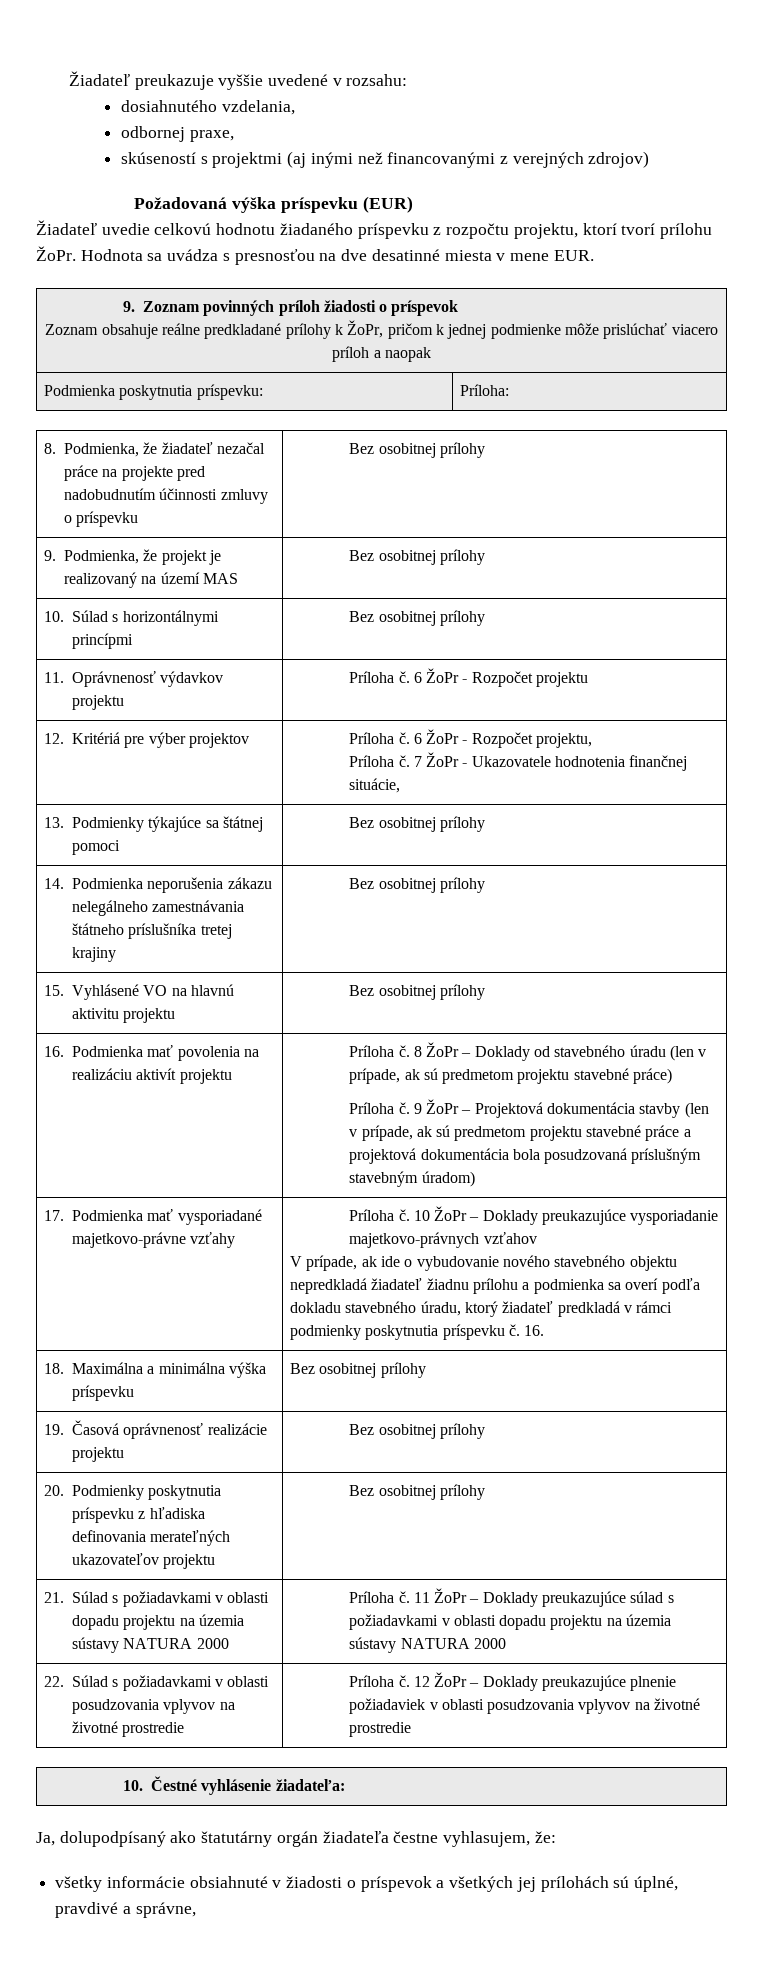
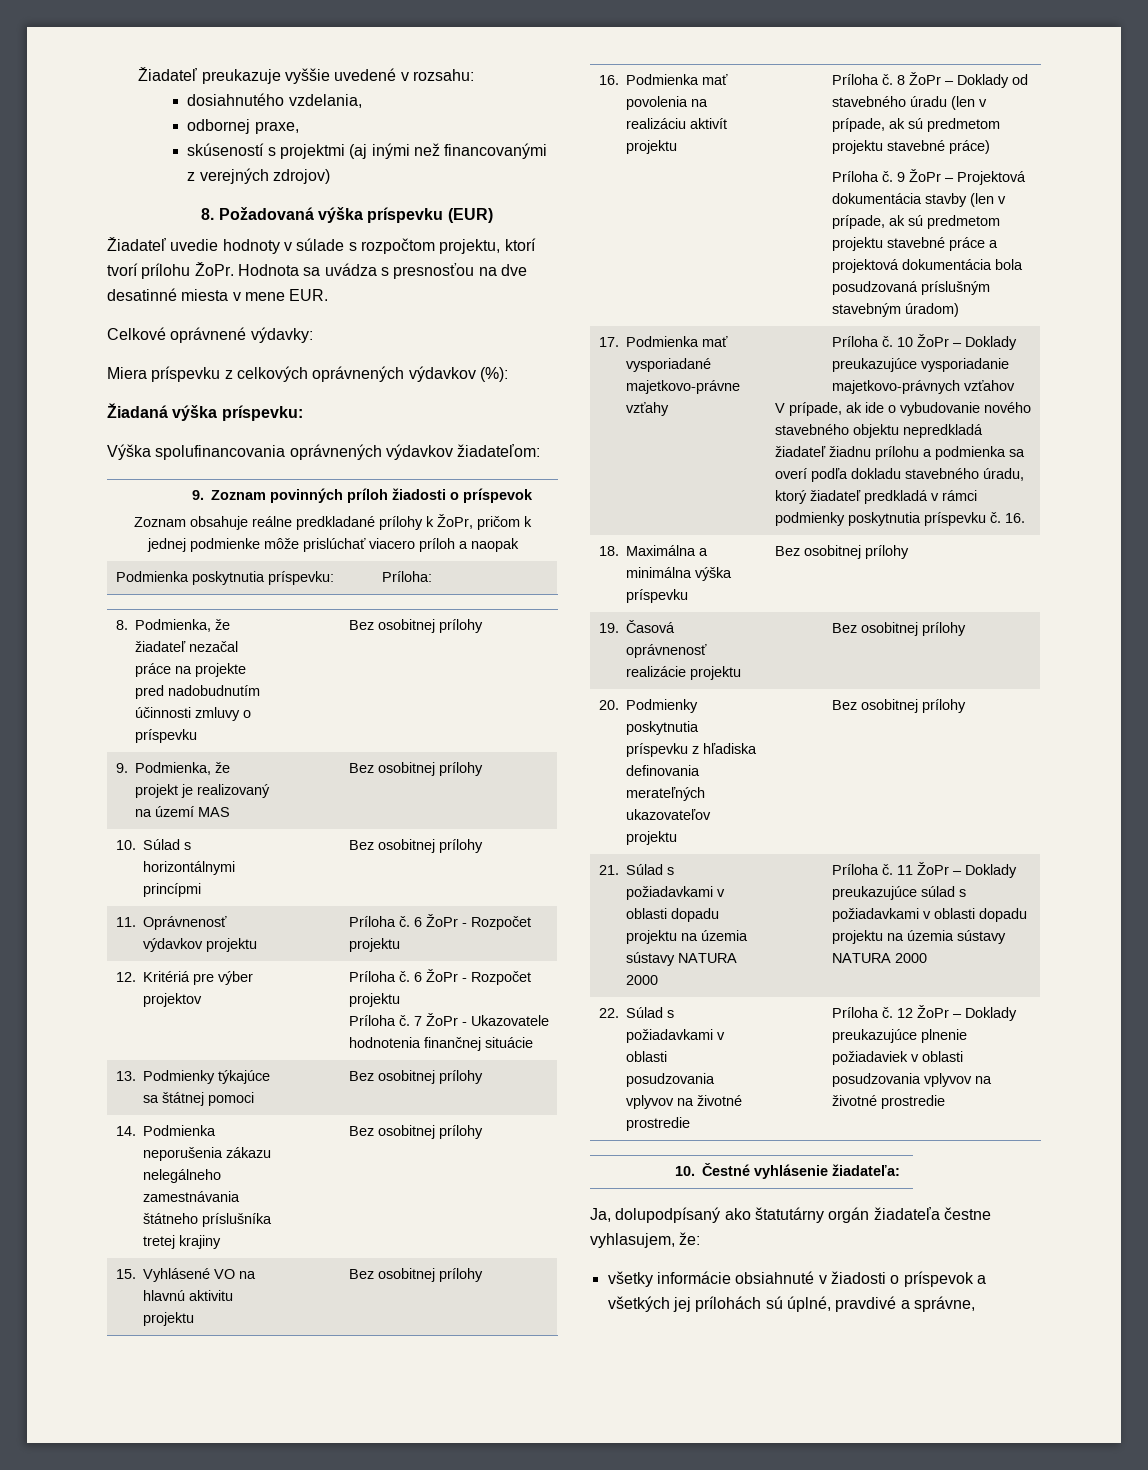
(650, 159) none -> [201,208,215,220] 8.
[154,223,510,239] celkovú hodnotu žiadaného príspevku z rozpočtu -> [222,238,435,254] hodnoty v súlade s rozpočtom
(594, 255) none -> [107,327,313,343] [107,366,508,382] [107,403,303,421] [107,444,541,460] // Celkové oprávnené výdavky: // Miera príspevku z celkových oprávnených výdavkov (%): // Žiadaná výška príspevku: // Výška spolufinancovania oprávnených výdavkov žiadateľom:
[536,733,593,748] projektu, -> [348,993,400,1007] projektu
[349,778,401,793] situácie, -> [484,1037,533,1048] situácie

